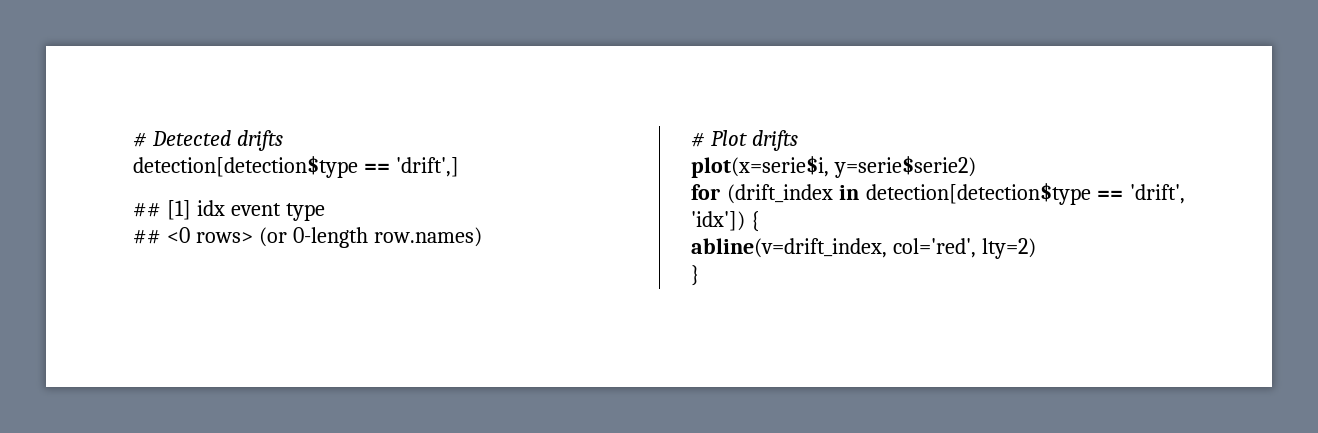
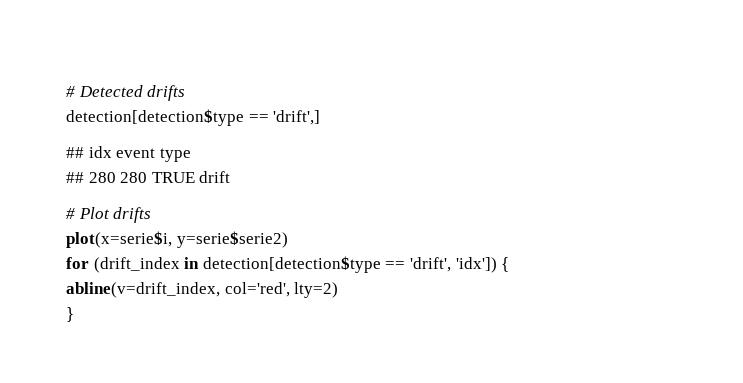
[166,200,191,220] [1] -> (84, 152) none
[166,227,482,248] <0 rows> (or 0-length row.names) -> [88,171,231,183] 280 280 TRUE drift

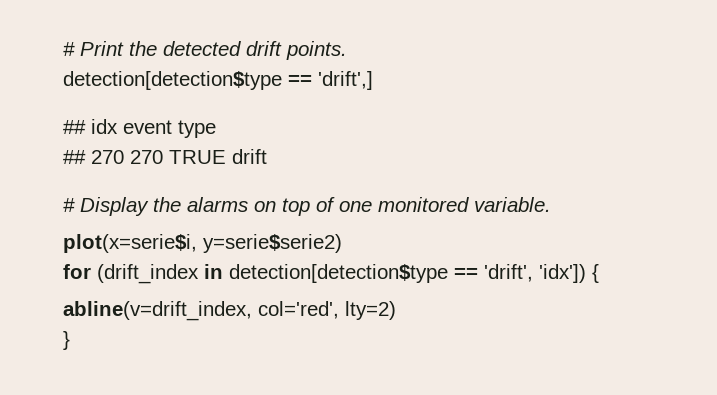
[66,85,186,101] # Detected drifts -> [63,41,347,60] # Print the detected drift points.
[88,172,148,183] 280 280 -> [91,150,163,164] 270 270
[78,207,152,223] Plot drifts -> [80,197,551,216] Display the alarms on top of one monitored variable.

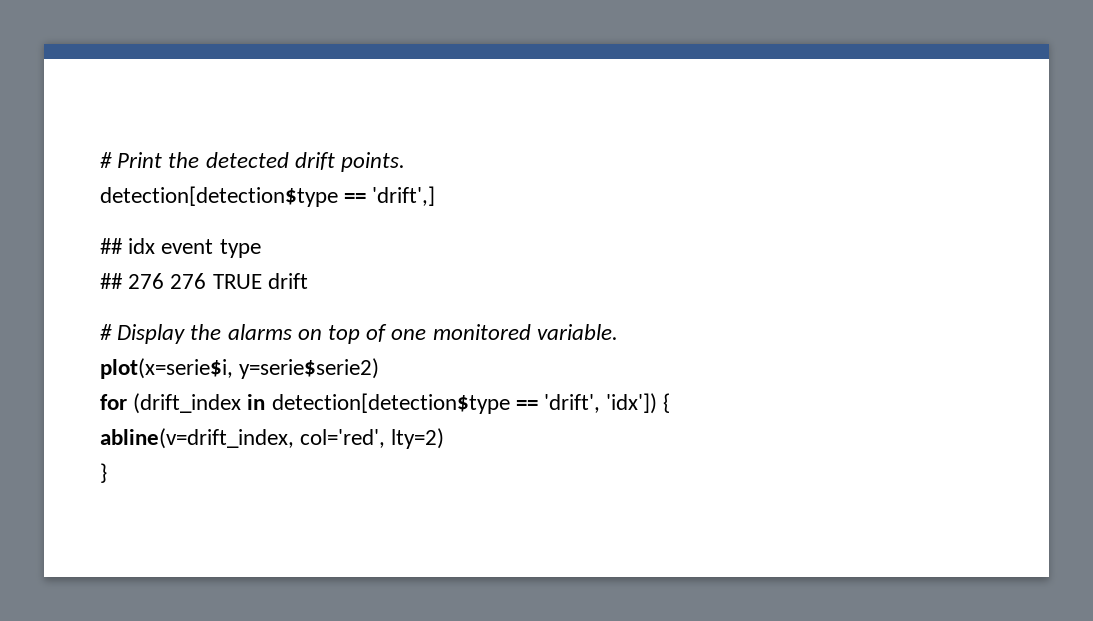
[91,150,163,164] 270 270 -> [128,273,207,289] 276 276

